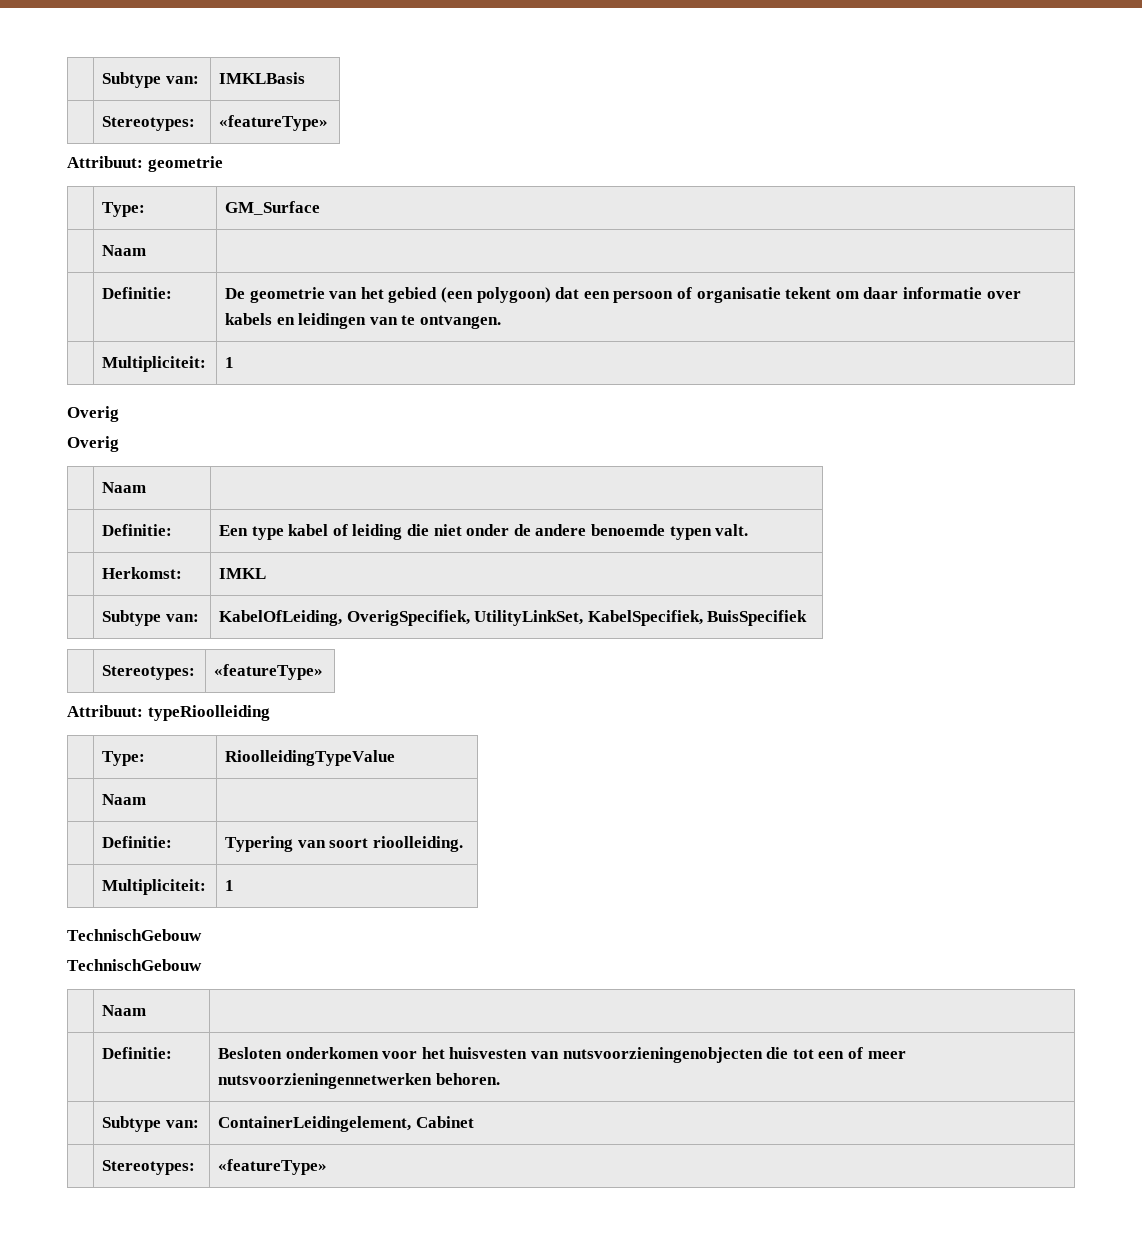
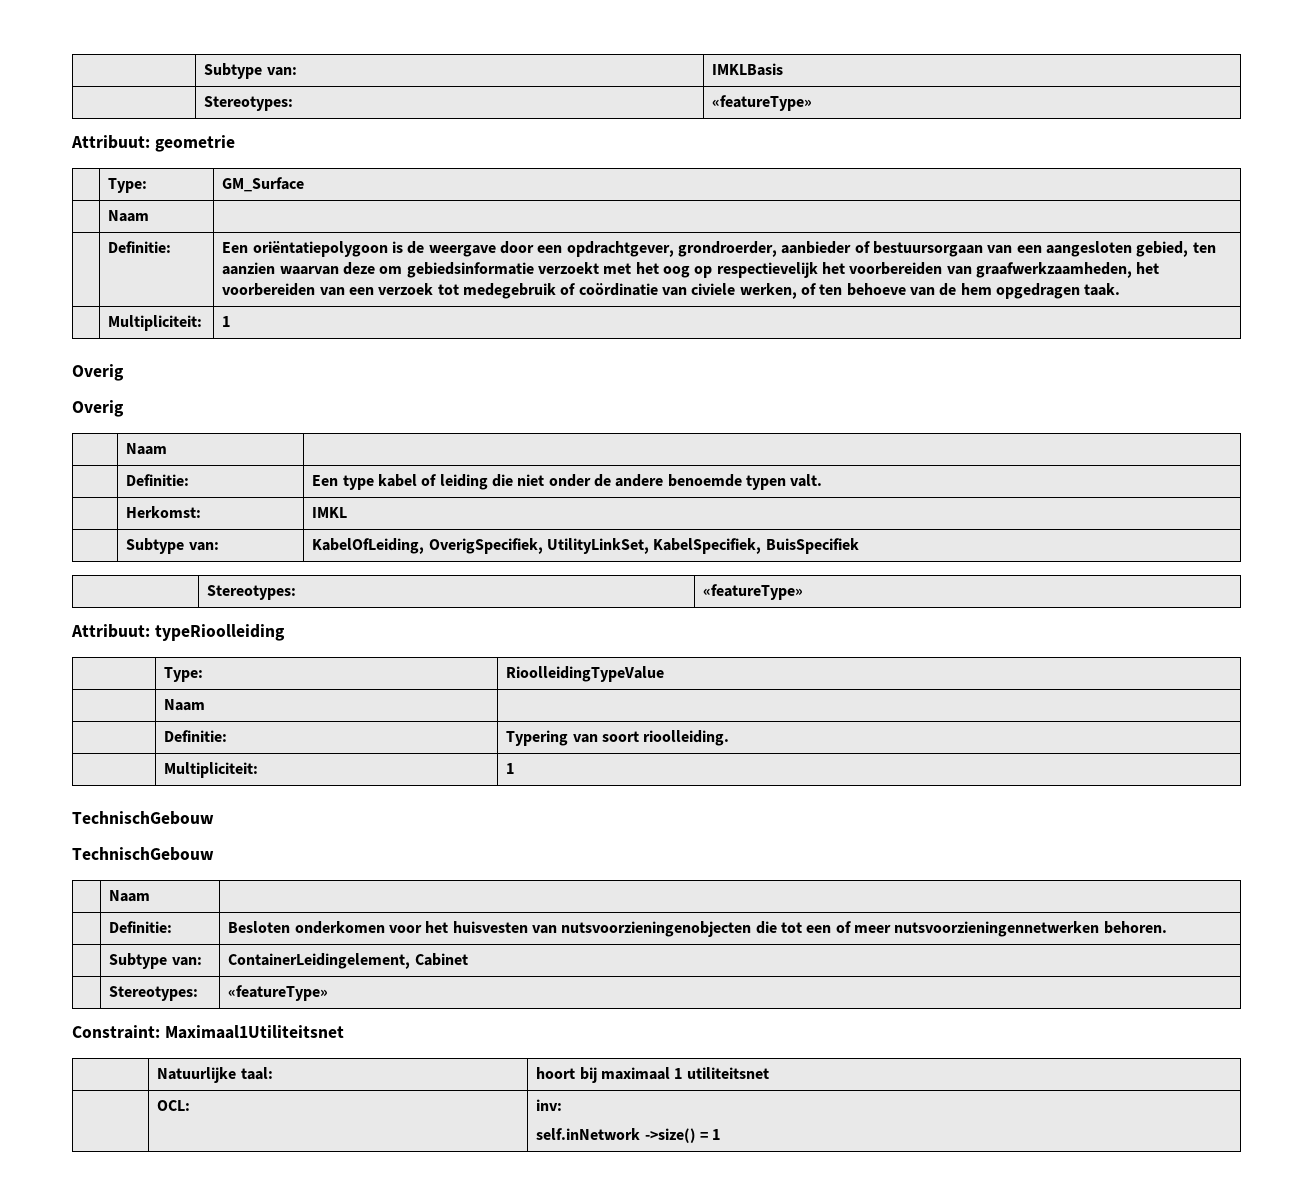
[225,287,1021,303] [225,313,502,329] De geometrie van het gebied (een polygoon) dat een persoon of organisatie tekent om daar informatie over kabels en leidingen van te ontvangen. -> [222,241,1216,257] [222,262,1160,278] [222,283,1121,299] Een oriëntatiepolygoon is de weergave door een opdrachtgever, grondroerder, aanbieder of bestuursorgaan van een aangesloten gebied, ten aanzien waarvan deze om gebiedsinformatie verzoekt met het oog op respectievelijk het voorbereiden van graafwerkzaamheden, het voorbereiden van een verzoek tot medegebruik of coördinatie van civiele werken, of ten behoeve van de hem opgedragen taak.
(328, 1167) none -> [72,1025,344,1039] [157,1067,273,1083] [536,1067,769,1083] [157,1100,191,1111] [536,1099,563,1111] [536,1128,721,1143] // Constraint: Maximaal1Utiliteitsnet // | Natuurlijke taal: | hoort bij maximaal 1 utiliteitsnet // | OCL: | inv: // self.inNetwork ->size() = 1

